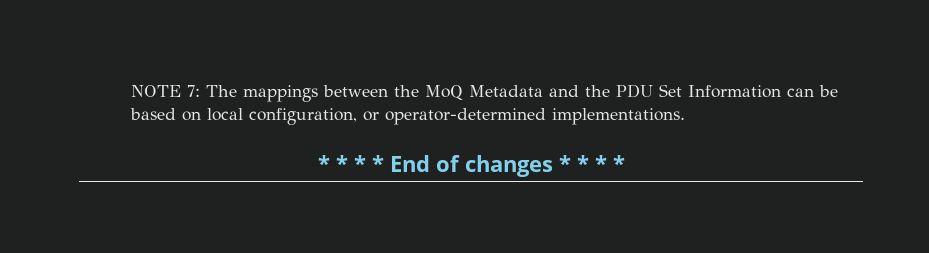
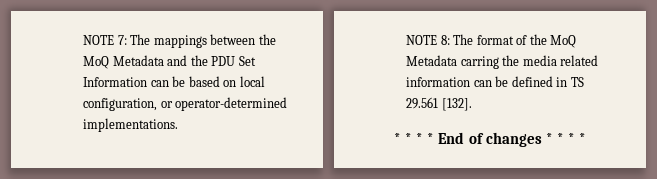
(686, 116) none -> [406,34,577,48] [406,55,599,69] [406,76,584,87] [406,97,472,111] // NOTE 8: The format of the MoQ Metadata carring the media related information can be defined in TS 29.561 [132].

